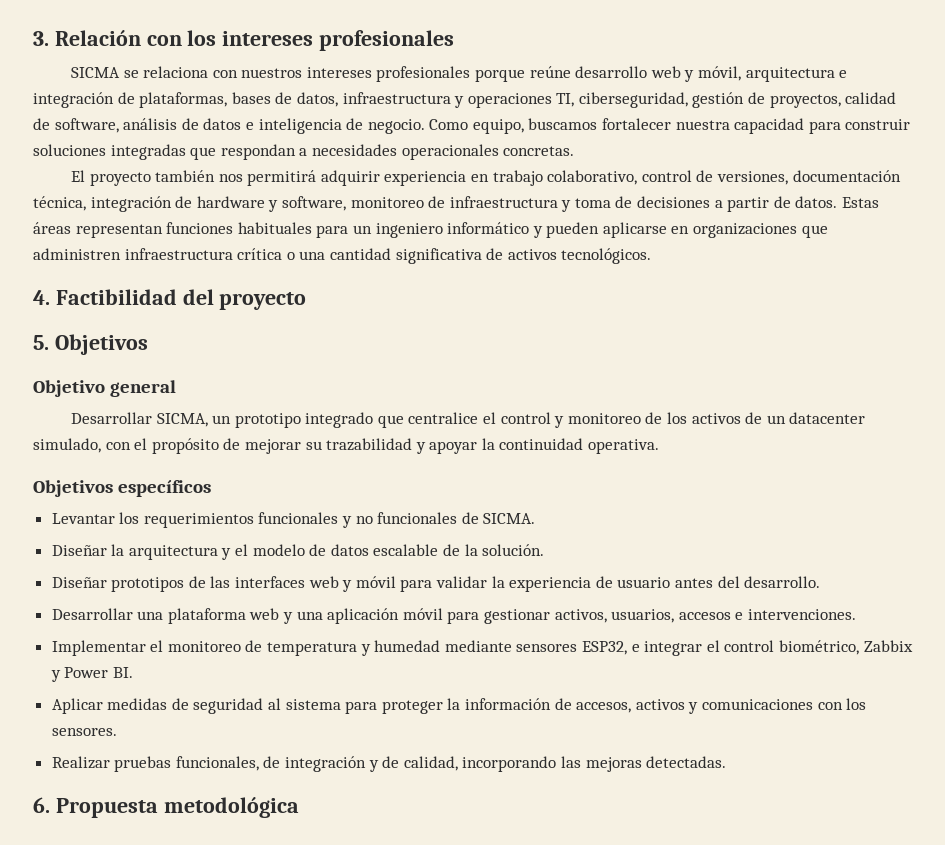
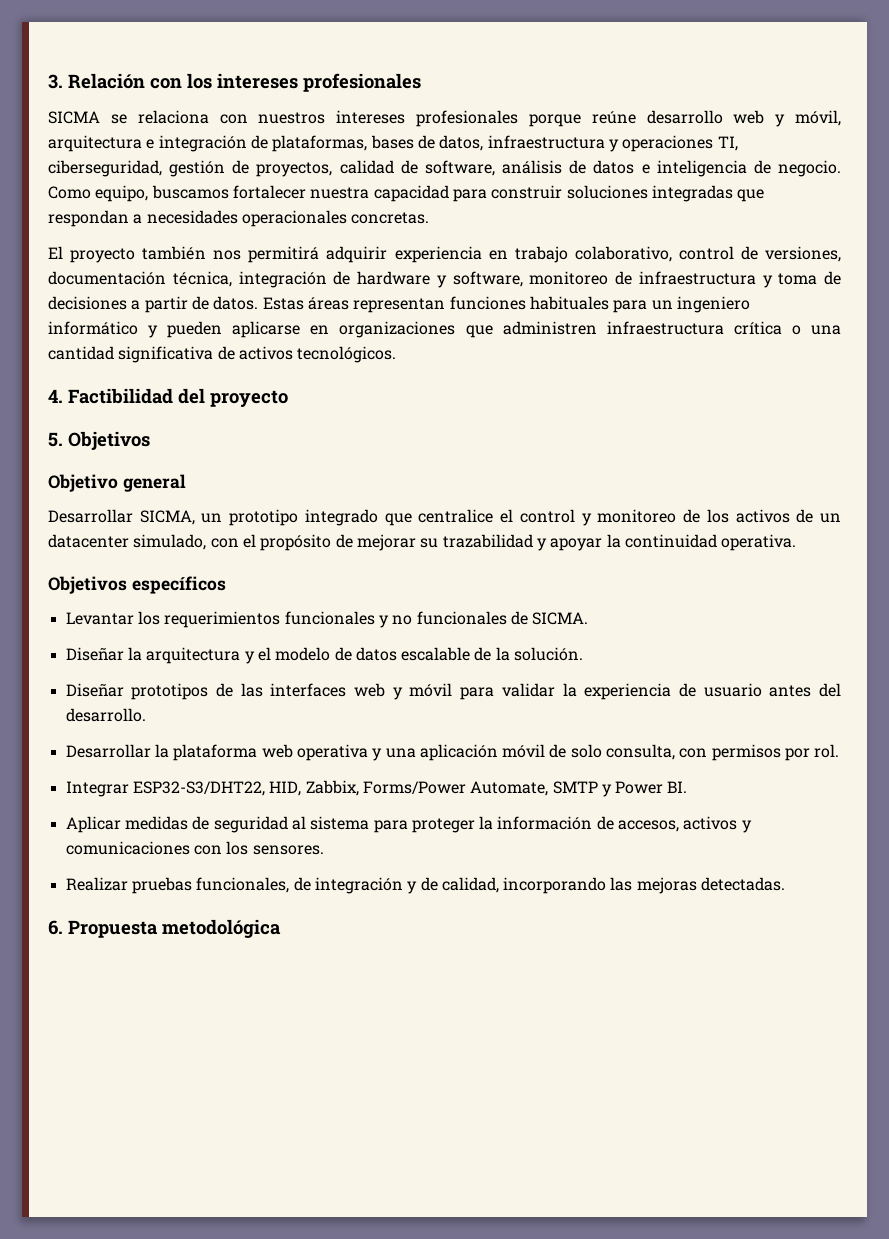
[137,611,164,620] una -> [154,744,169,758] la
(280, 614) none -> [296,744,368,761] operativa
[447,609,856,624] [51,640,913,656] para gestionar activos, usuarios, accesos e intervenciones. // Implementar el monitoreo de temperatura y humedad mediante sensores ESP32, e integrar el control biométrico, Zabbix -> [549,744,840,761] [65,780,598,797] de solo consulta, con permisos por rol. // Integrar ESP32-S3/DHT22, HID, Zabbix, Forms/Power Automate, SMTP

